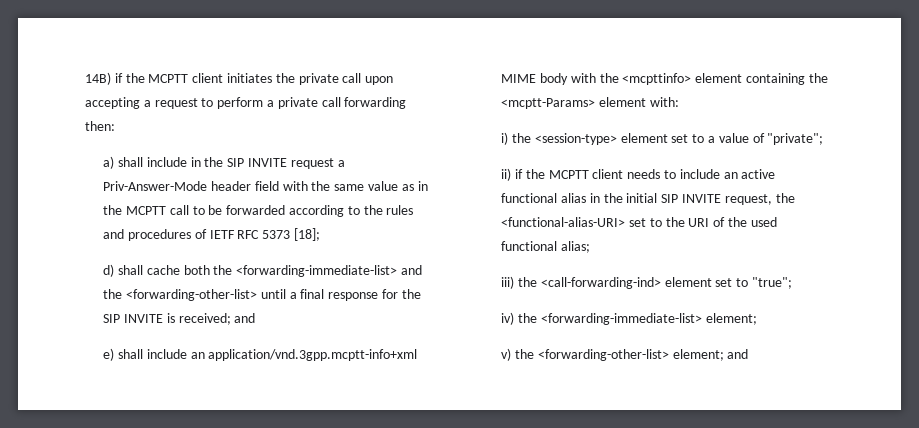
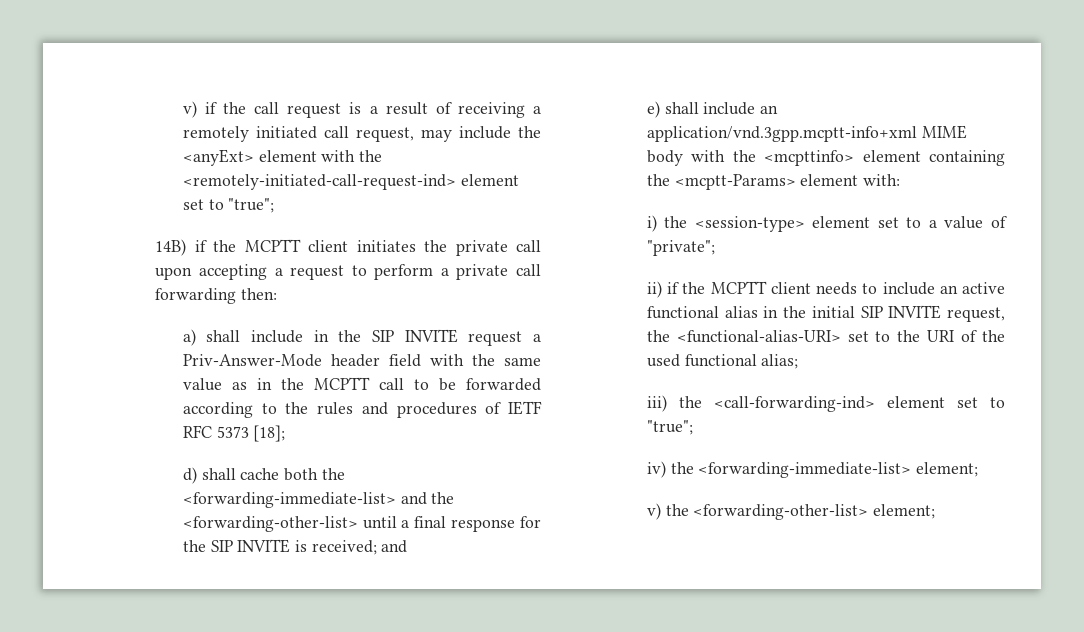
(85, 78) none -> [182,101,541,118] [182,126,541,142] [182,149,382,166] [182,174,519,190] [182,198,275,213] v) if the call request is a result of receiving a remotely initiated call request, may include the <anyExt> element with the <remotely-initiated-call-request-ind> element set to "true"; //
[727,349,749,359] and -> (935, 511) none

